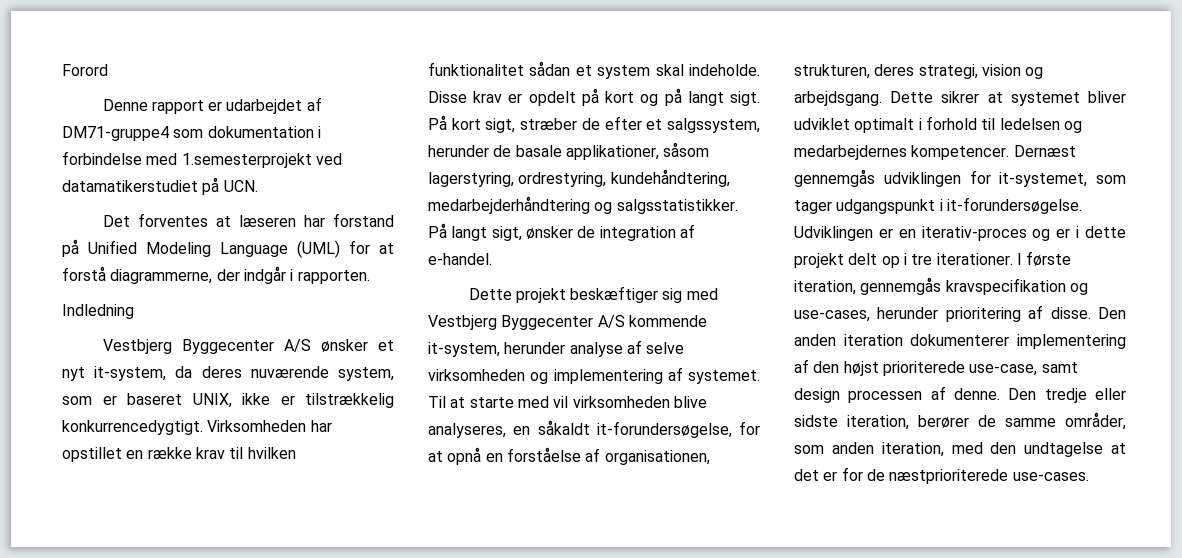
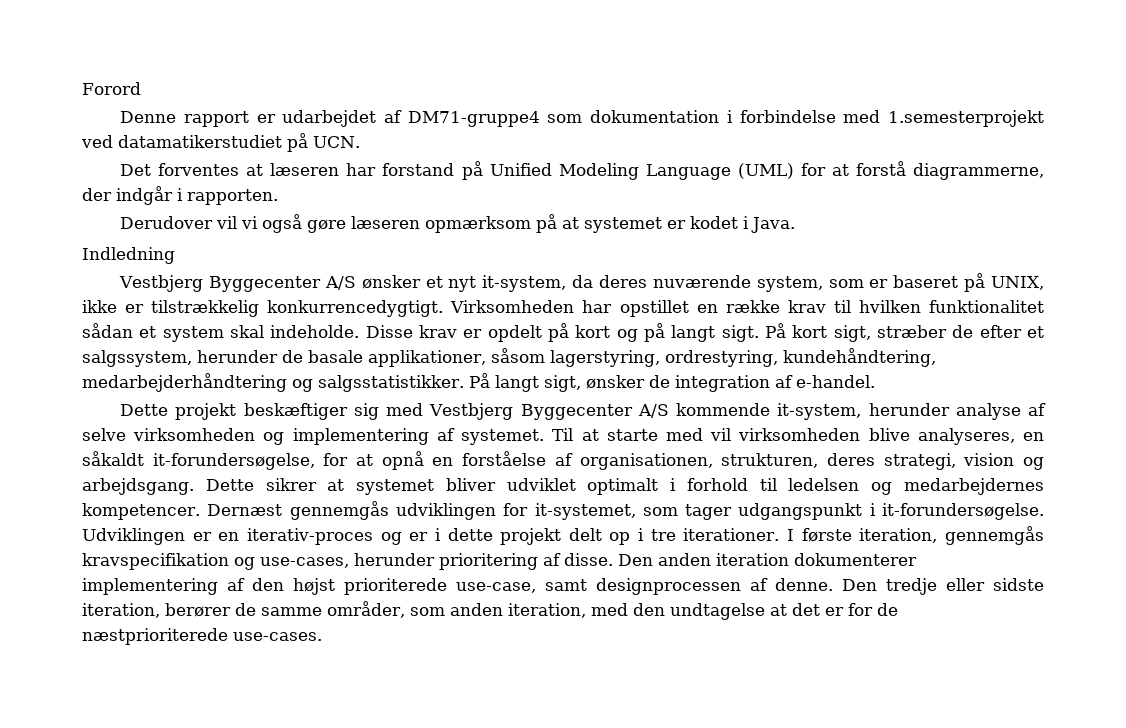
(370, 277) none -> [120,214,796,233] // Derudover vil vi også gøre læseren opmærksom på at systemet er kodet i Java.
(182, 399) none -> [964,273,986,292] på
[794,388,923,403] design processen -> [596,578,741,595] designprocessen

